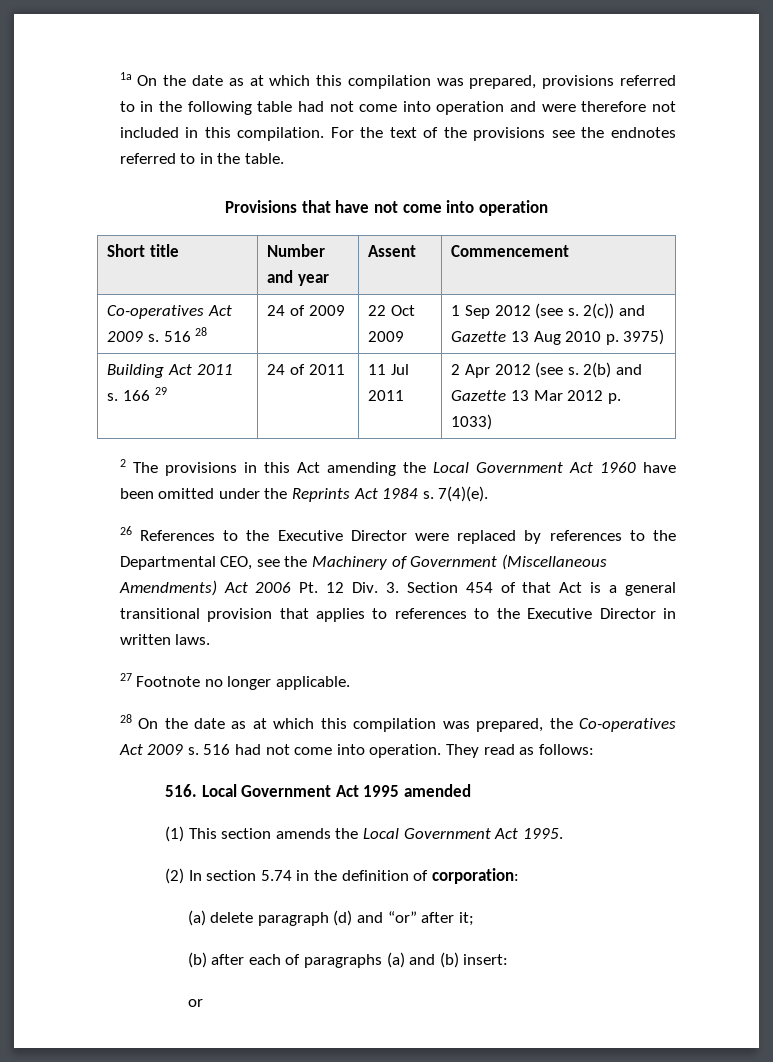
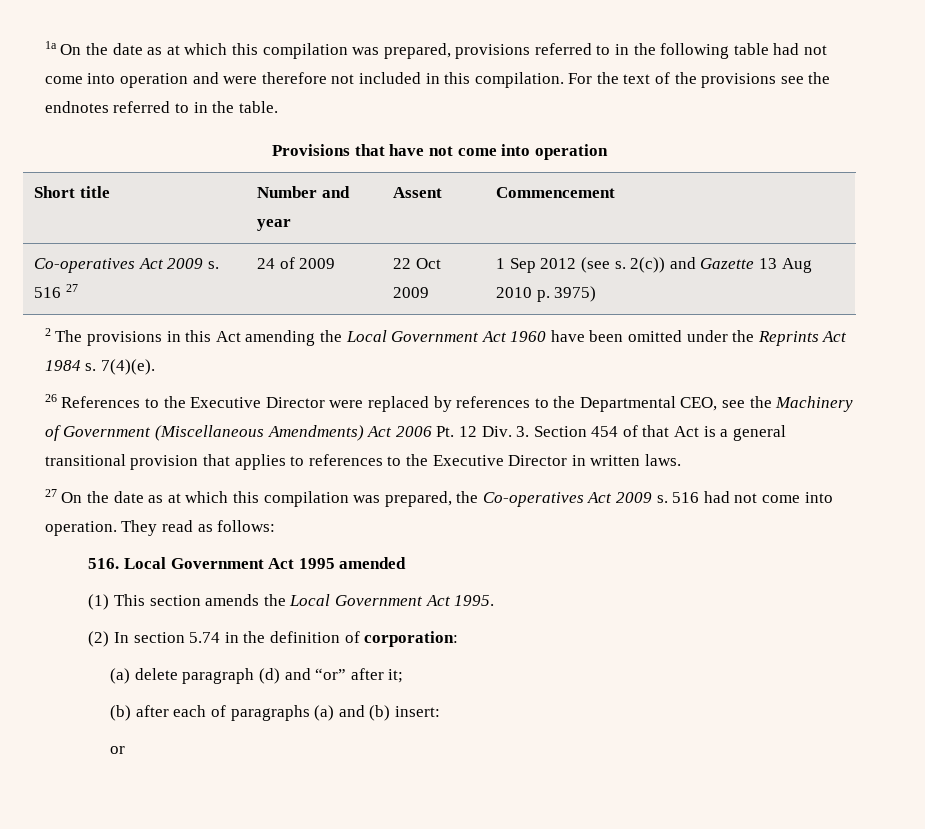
[195,327,208,336] 28 -> [65,284,78,292] 27
[107,364,233,378] [107,387,167,401] [267,364,345,375] [368,364,410,375] [368,390,405,401] [451,362,642,378] [451,390,621,404] [451,414,493,430] // Building Act 2011 s. 166 29 | 24 of 2011 | 11 Jul 2011 | 2 Apr 2012 (see s. 2(b) and Gazette 13 Mar 2012 p. 1033) -> (597, 294) none
[136,676,351,690] [119,714,132,723] Footnote no longer applicable. // 28 -> (57, 493) none

